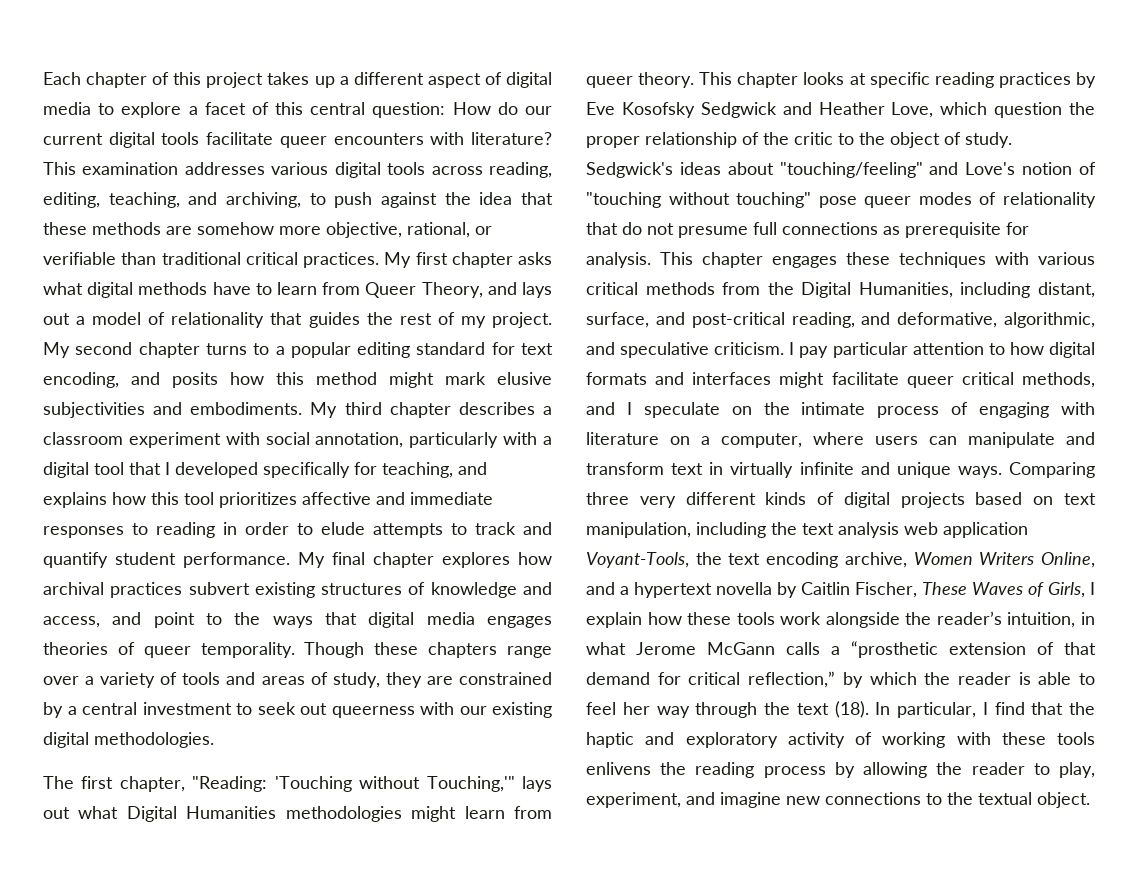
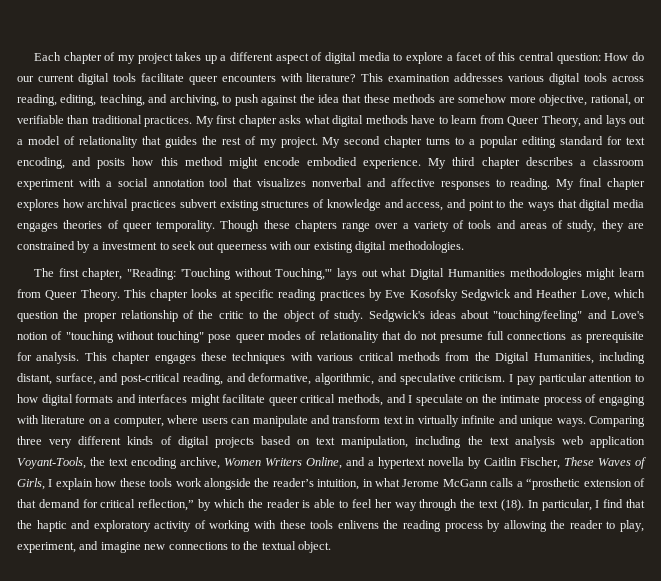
[173,72,202,85] this -> [117,55,135,64] my
[245,252,298,265] critical -> (142, 119) none
[445,372,552,385] [43,402,303,418] mark elusive subjectivities and embodiments. -> [263,157,422,169] encode embodied experience.
[265,432,552,448] [43,462,487,478] [43,492,493,508] [43,522,552,538] [43,552,290,568] social annotation, particularly with a digital tool that I developed specifically for teaching, and explains how this tool prioritizes affective and immediate responses to reading in order to elude attempts to track and quantify student performance. -> [105,178,551,190] a social annotation tool that visualizes nonverbal and affective responses to reading.
[82,702,137,715] central -> (99, 247) none
[586,72,695,88] queer theory. -> [45,289,120,301] Queer Theory.

